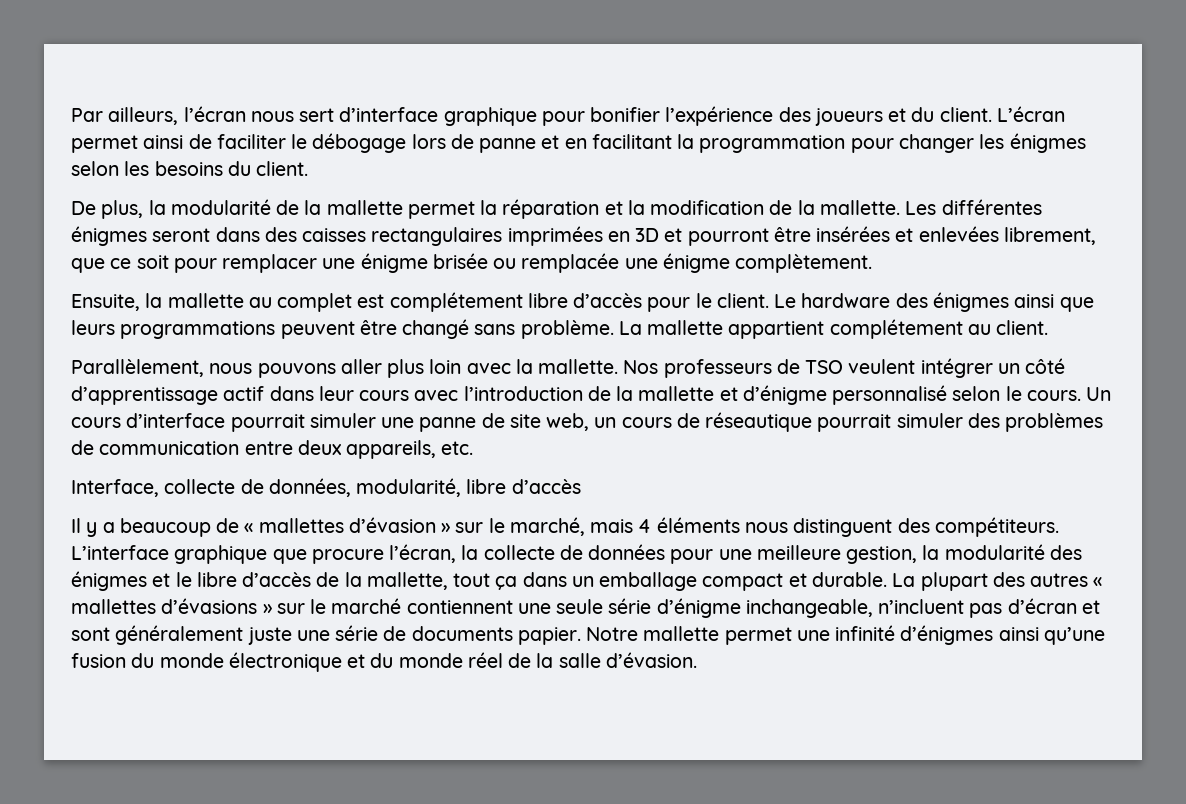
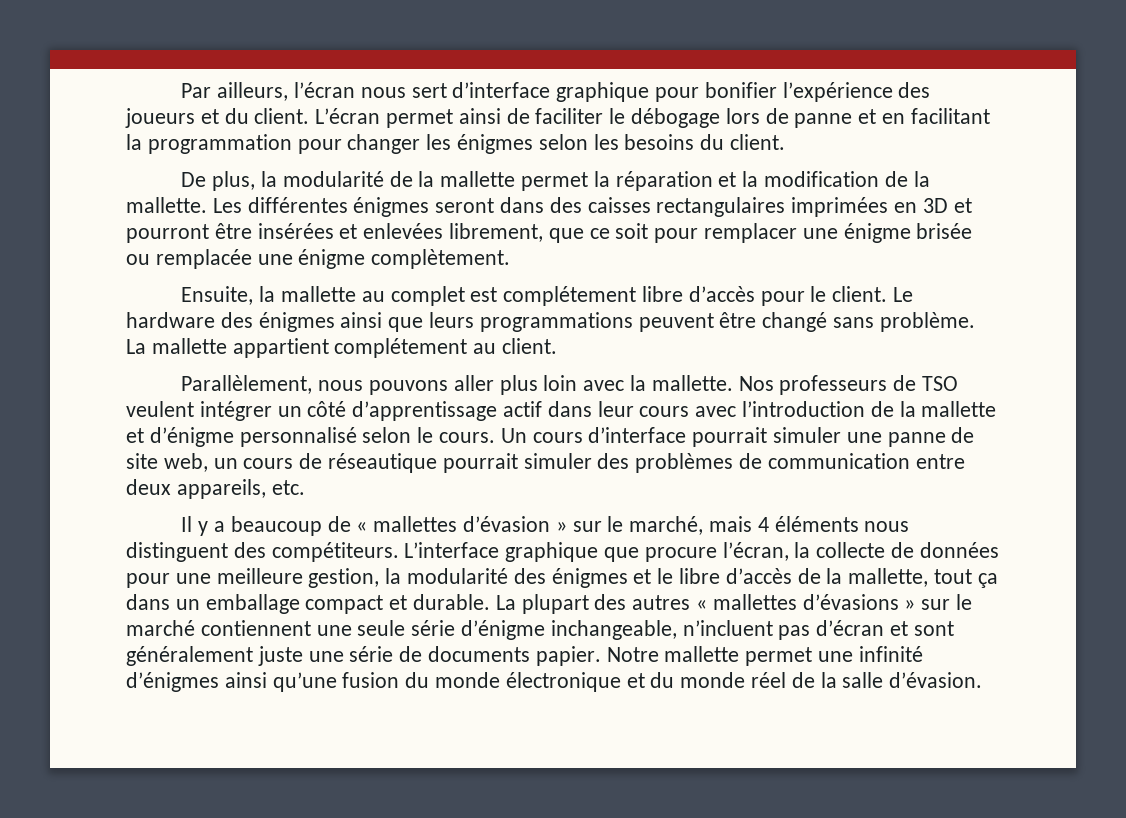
[71,478,581,497] // Interface, collecte de données, modularité, libre d’accès -> (305, 487) none

